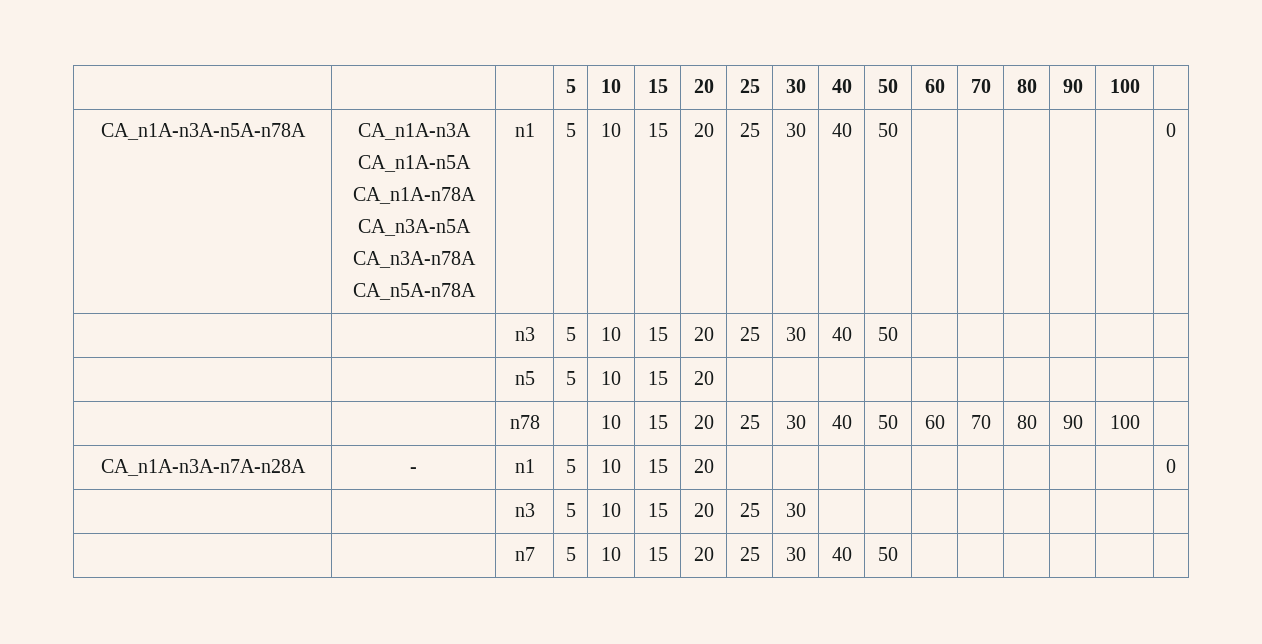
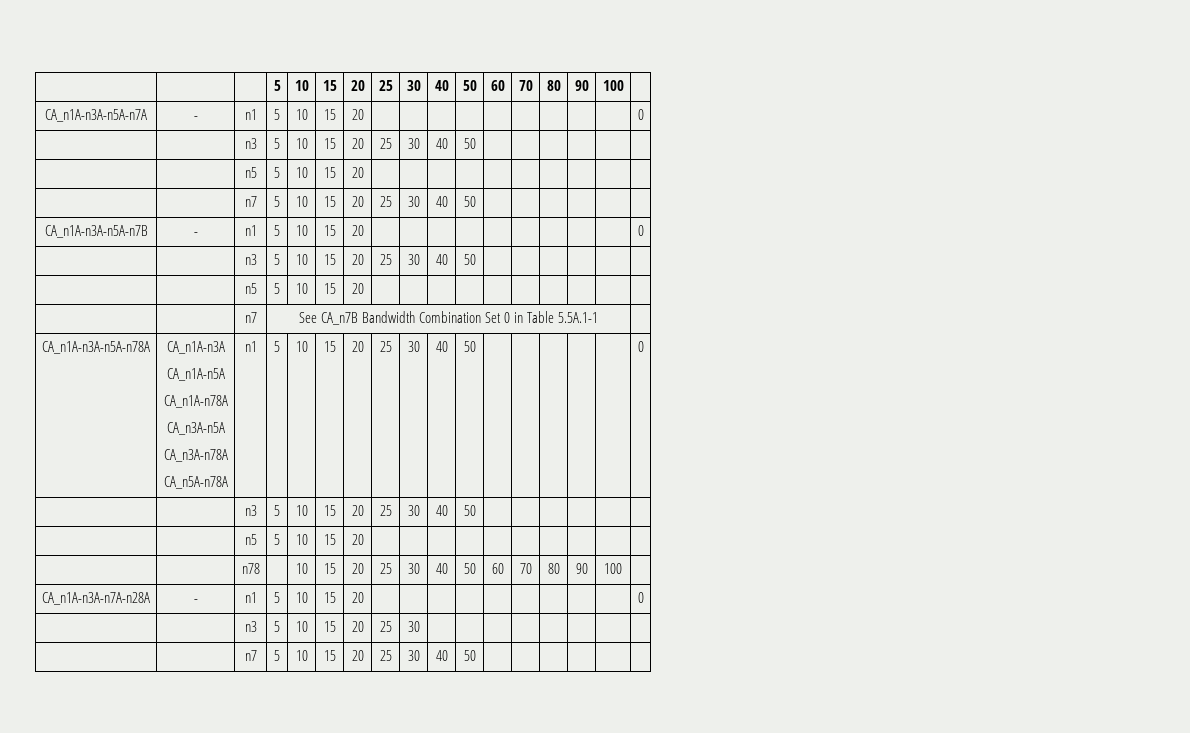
(1140, 86) none -> [45,109,147,122] [193,116,198,120] [244,109,257,120] [274,109,280,120] [295,109,308,120] [323,109,336,120] [351,109,364,120] [637,109,644,120] [244,138,257,149] [274,138,280,149] [295,138,308,149] [323,138,336,149] [351,138,364,149] [379,138,392,149] [407,138,420,149] [435,138,448,149] [463,138,476,149] [244,167,257,178] [274,167,280,178] [295,167,308,178] [323,167,336,178] [351,167,364,178] [244,196,257,207] [274,196,280,207] [295,196,308,207] [323,196,336,207] [351,196,364,207] [379,196,392,207] [407,196,420,207] [435,196,448,207] [463,196,476,207] [44,225,148,238] [193,232,198,236] [244,225,257,236] [274,225,280,236] [295,225,308,236] [323,225,336,236] [351,225,364,236] [637,225,644,236] [244,254,257,265] [274,254,280,265] [295,254,308,265] [323,254,336,265] [351,254,364,265] [379,254,392,265] [407,254,420,265] [435,254,448,265] [463,254,476,265] [244,283,257,294] [274,283,280,294] [295,283,308,294] [323,283,336,294] [351,283,364,294] [244,312,257,323] [298,311,599,325] // CA_n1A-n3A-n5A-n7A | - | n1 | 5 | 10 | 15 | 20 | | | | | | | | | | 0 // | | n3 | 5 | 10 | 15 | 20 | 25 | 30 | 40 | 50 | | | | | | // | | n5 | 5 | 10 | 15 | 20 | | | | | | | | | | // | | n7 | 5 | 10 | 15 | 20 | 25 | 30 | 40 | 50 | | | | | | // CA_n1A-n3A-n5A-n7B | - | n1 | 5 | 10 | 15 | 20 | | | | | | | | | | 0 // | | n3 | 5 | 10 | 15 | 20 | 25 | 30 | 40 | 50 | | | | | | // | | n5 | 5 | 10 | 15 | 20 | | | | | | | | | | // | | n7 | See CA_n7B Bandwidth Combination Set 0 in Table 5.5A.1-1 |

